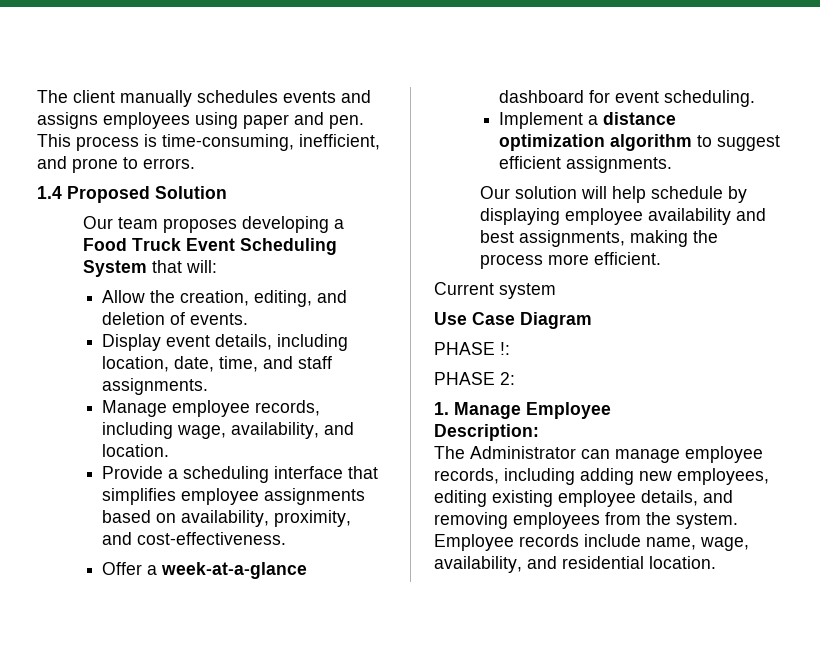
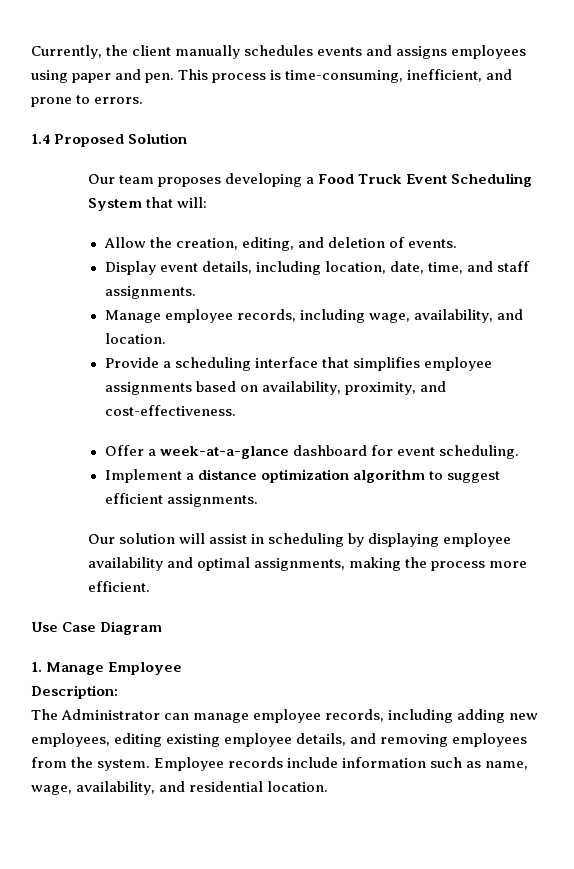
[37,90,68,103] The -> [31,45,129,59] Currently, the
[612,186,724,203] help schedule -> [209,533,345,547] assist in scheduling
[480,230,515,243] best -> [197,557,251,571] optimal
[434,282,556,299] // Current system -> (151, 586) none
[434,342,510,355] [434,372,515,385] // PHASE !: // PHASE 2: -> (163, 628) none
(641, 540) none -> [342,757,482,768] information such as

